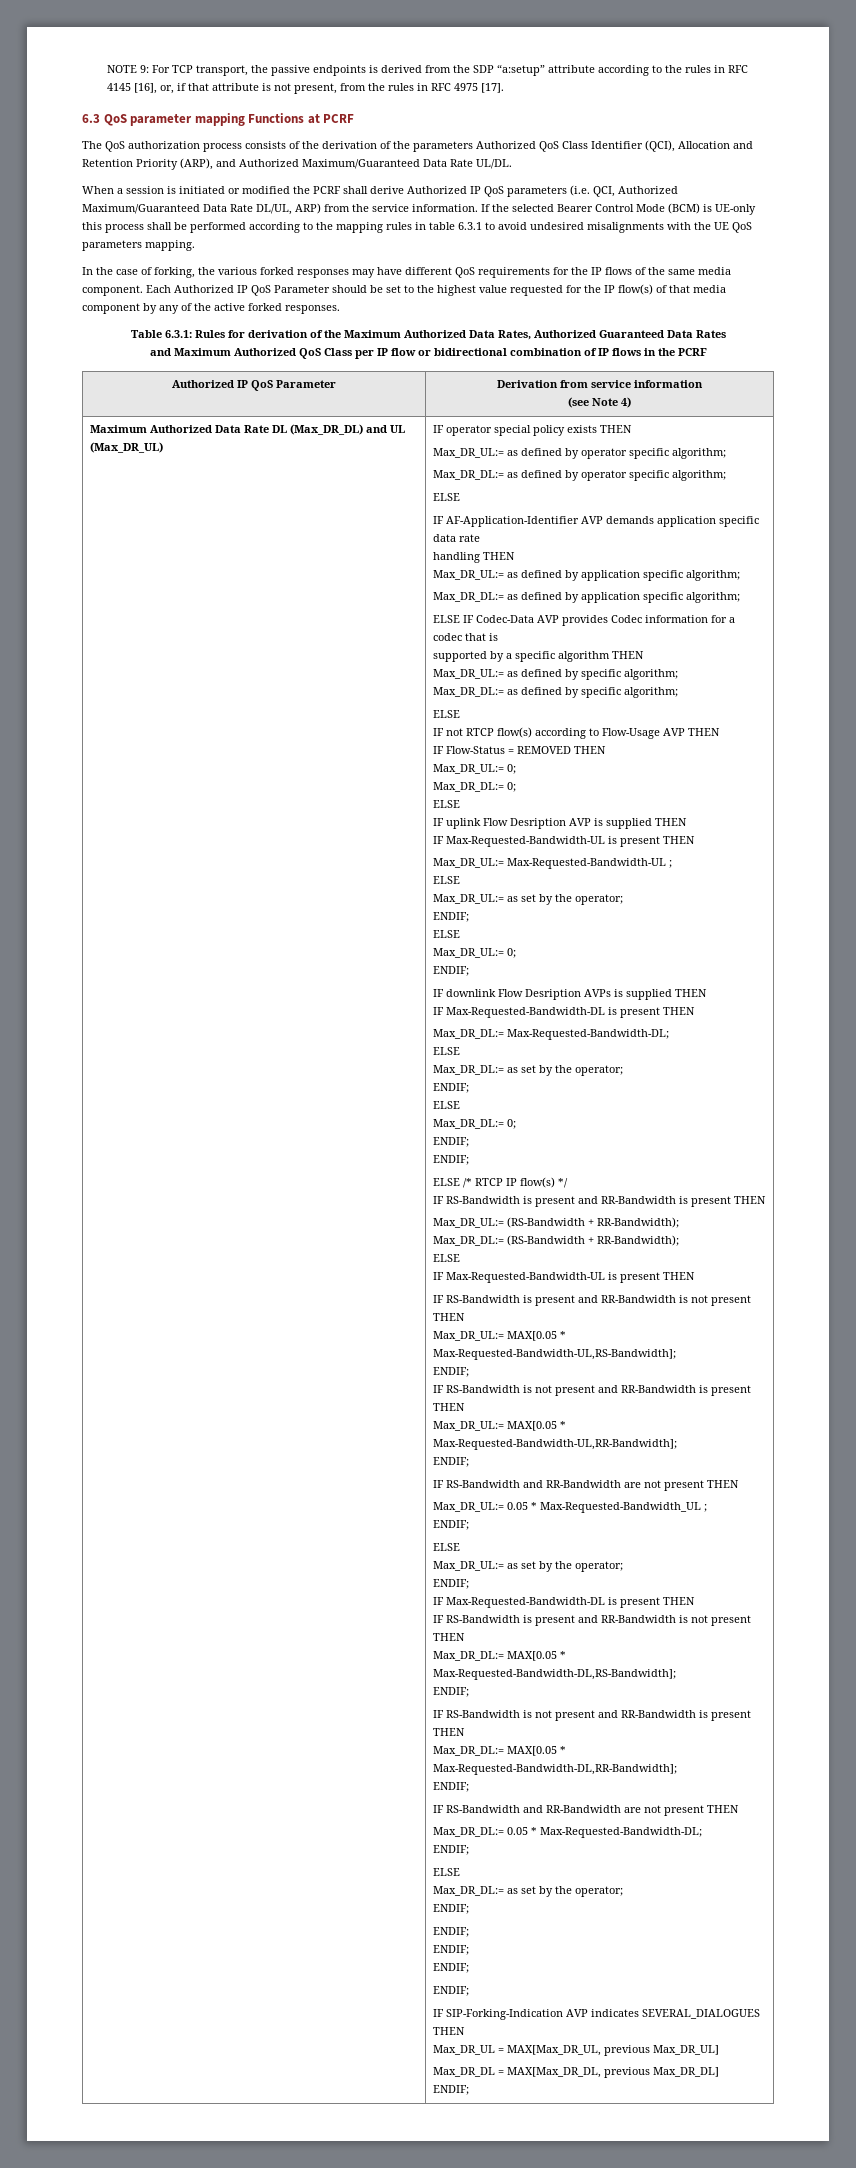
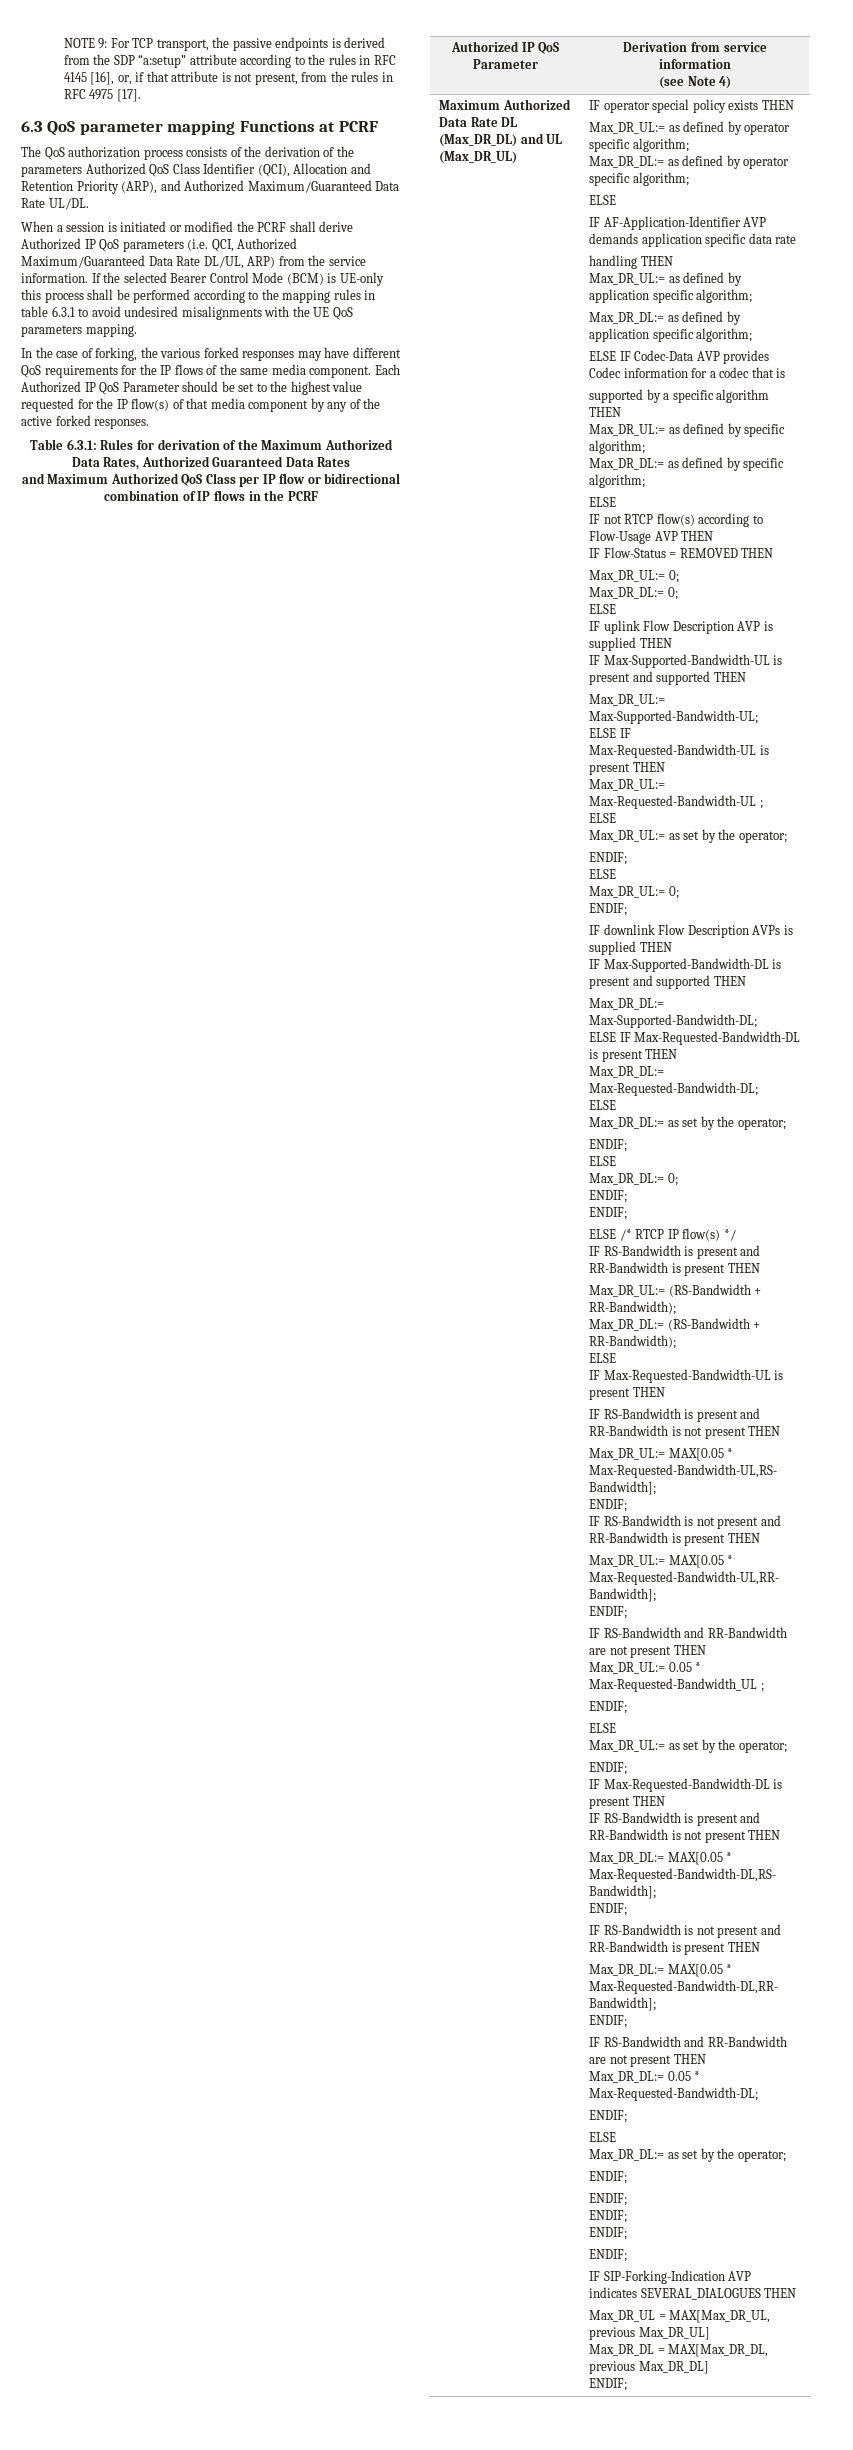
[509,818,566,829] Desription -> [672,621,734,634] Description
(444, 840) none -> [603,654,783,668] [589,671,746,685] [589,694,666,706] [589,710,759,724] [589,728,631,738] Max-Supported-Bandwidth-UL is present and supported THEN // Max_DR_UL:= Max-Supported-Bandwidth-UL; // ELSE IF
[524,989,581,1000] Desription -> [687,925,749,938] Description
(444, 1011) none -> [603,958,782,972] [589,975,746,989] [589,998,665,1010] [589,1014,758,1028] [589,1032,631,1042] Max-Supported-Bandwidth-DL is present and supported THEN // Max_DR_DL:= Max-Supported-Bandwidth-DL; // ELSE IF

